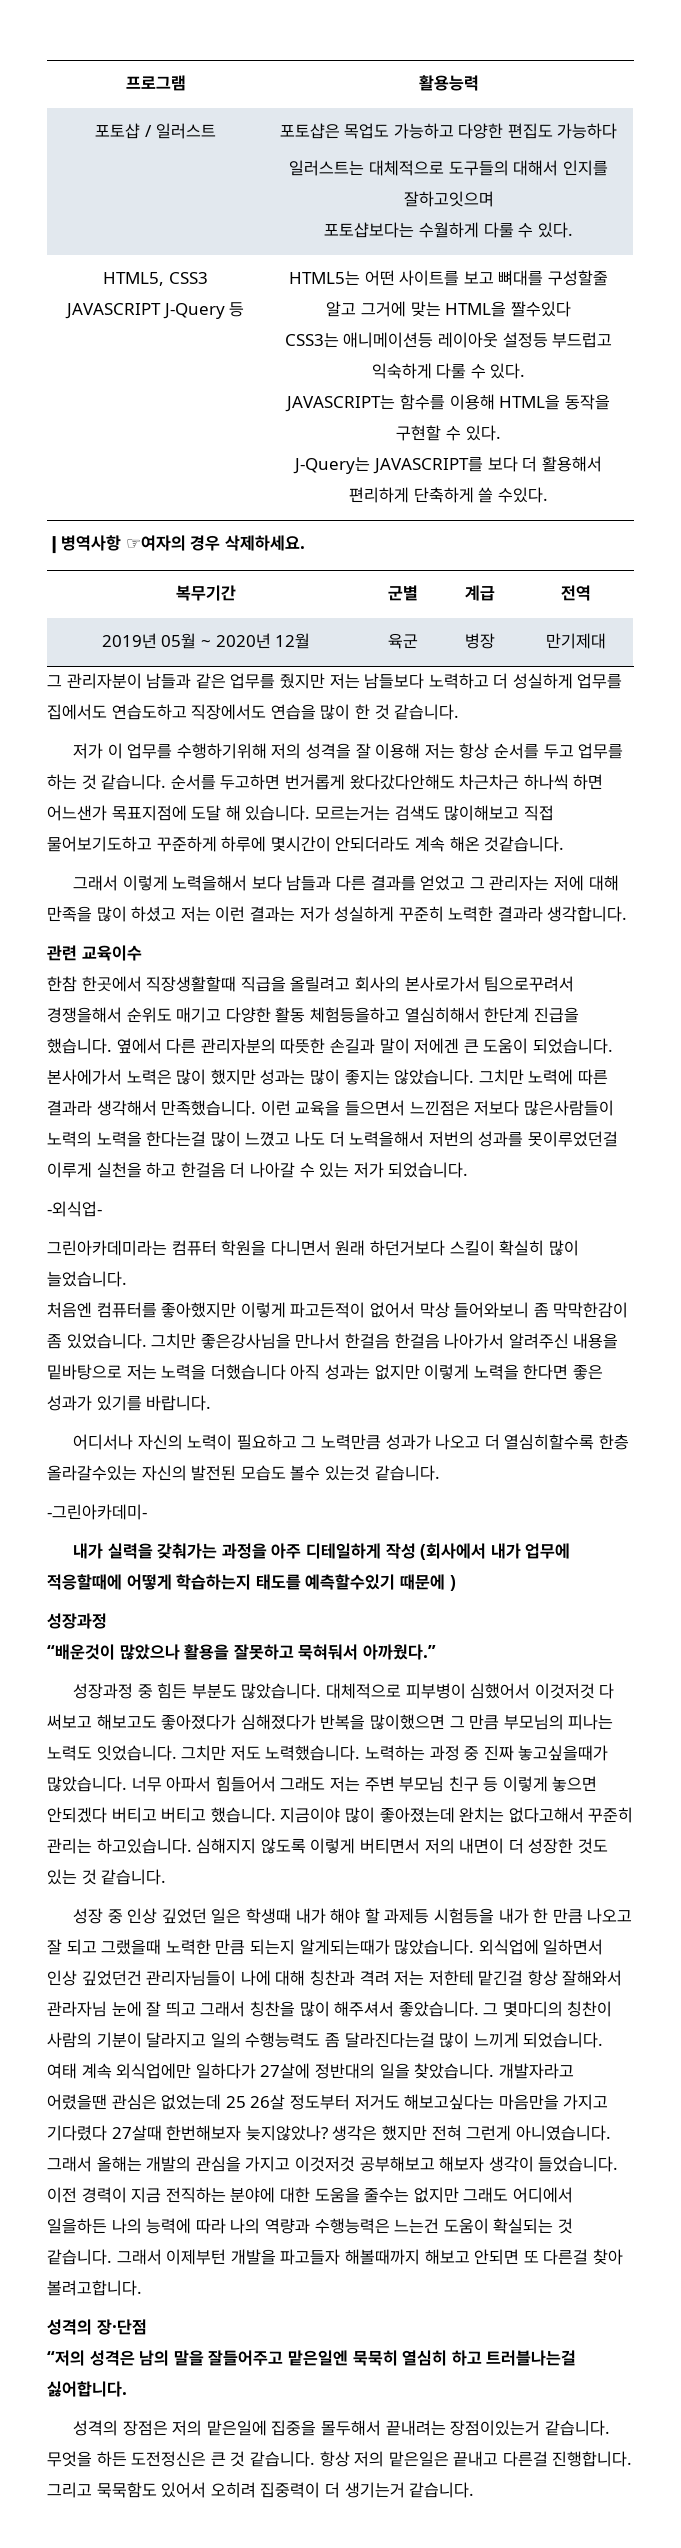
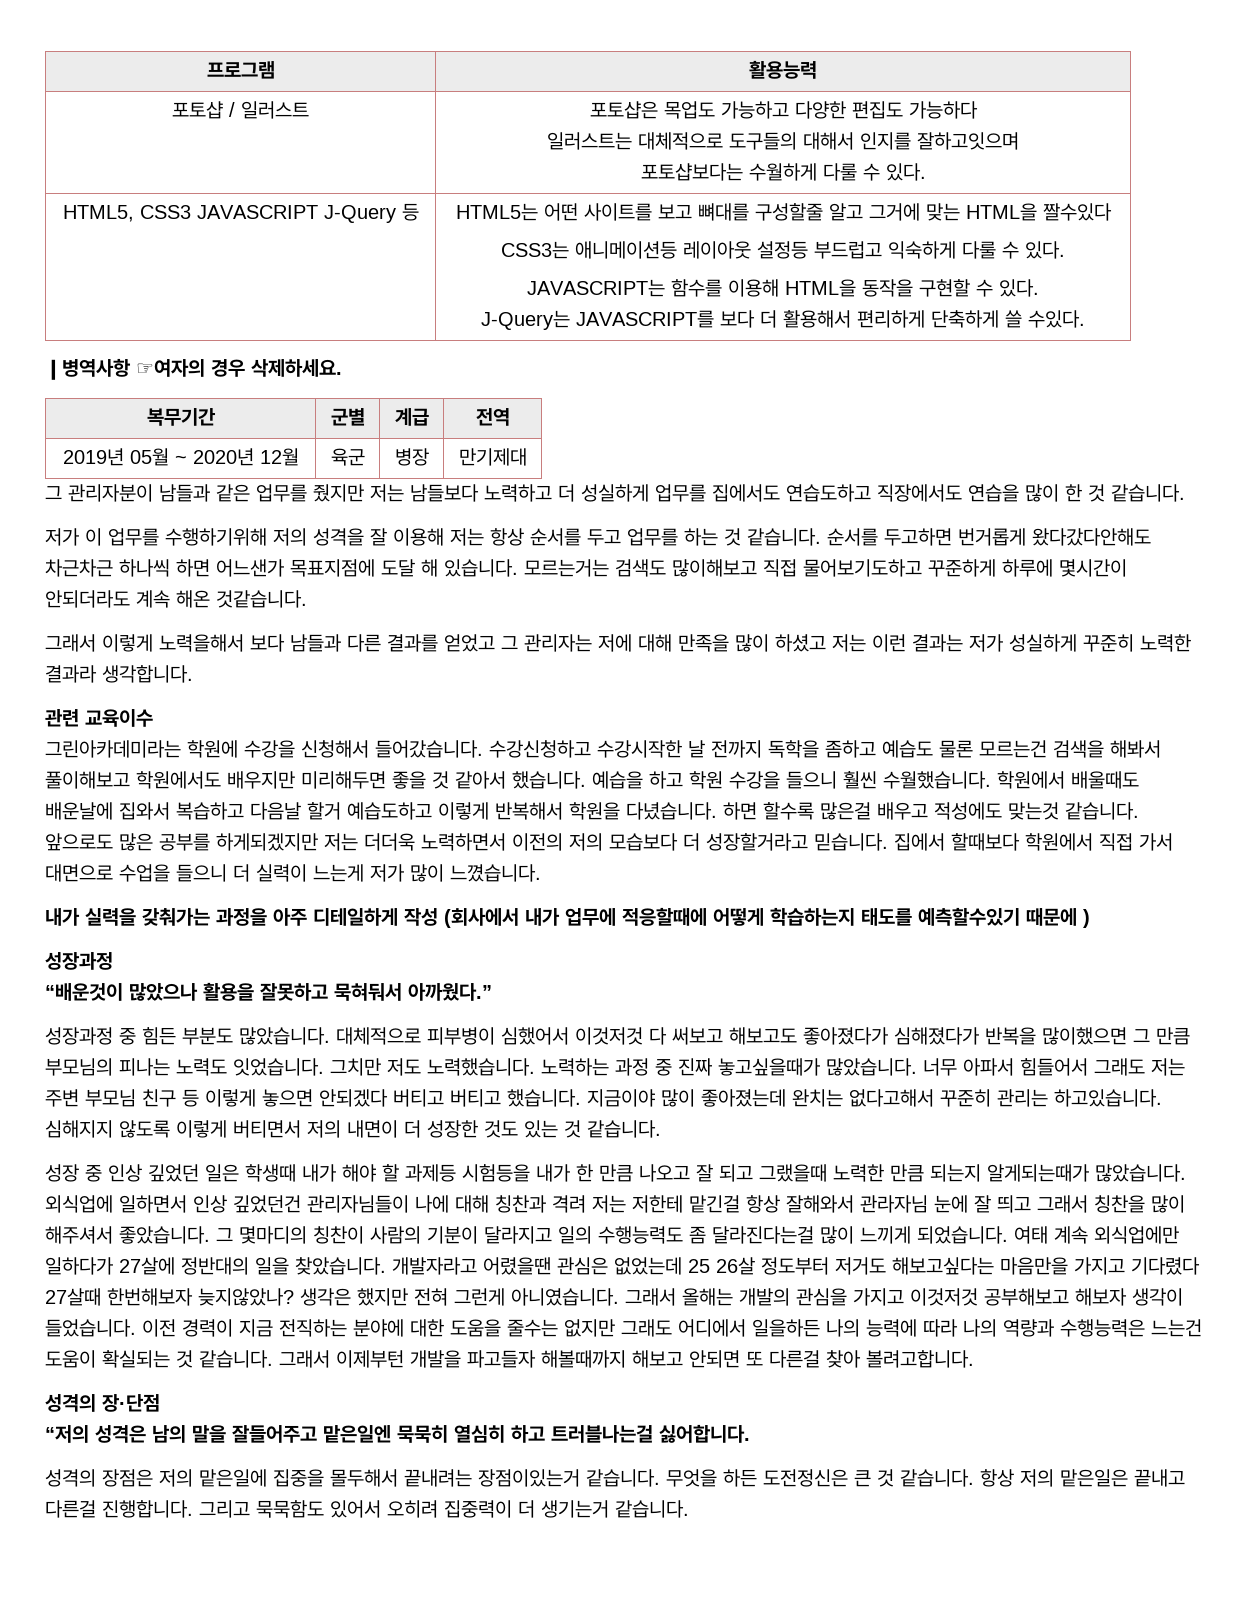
[47,976,575,992] [47,1007,579,1023] [47,1038,613,1054] [47,1069,608,1085] [47,1100,614,1116] [47,1131,618,1147] [47,1162,469,1178] [47,1201,102,1217] [47,1240,579,1256] [47,1271,127,1287] [47,1302,629,1318] [47,1333,619,1349] [47,1364,603,1380] [47,1395,212,1411] [73,1434,629,1450] [47,1465,440,1481] [47,1504,147,1520] 한참 한곳에서 직장생활할때 직급을 올릴려고 회사의 본사로가서 팀으로꾸려서 경쟁을해서 순위도 매기고 다양한 활동 체험등을하고 열심히해서 한단계 진급을 했습니다. 옆에서 다른 관리자분의 따뜻한 손길과 말이 저에겐 큰 도움이 되었습니다. 본사에가서 노력은 많이 했지만 성과는 많이 좋지는 않았습니다. 그치만 노력에 따른 결과라 생각해서 만족했습니다. 이런 교육을 들으면서 느낀점은 저보다 많은사람들이 노력의 노력을 한다는걸 많이 느꼈고 나도 더 노력을해서 저번의 성과를 못이루었던걸 이루게 실천을 하고 한걸음 더 나아갈 수 있는 저가 되었습니다. // -외식업- // 그린아카데미라는 컴퓨터 학원을 다니면서 원래 하던거보다 스킬이 확실히 많이 늘었습니다. // 처음엔 컴퓨터를 좋아했지만 이렇게 파고든적이 없어서 막상 들어와보니 좀 막막한감이 좀 있었습니다. 그치만 좋은강사님을 만나서 한걸음 한걸음 나아가서 알려주신 내용을 밑바탕으로 저는 노력을 더했습니다 아직 성과는 없지만 이렇게 노력을 한다면 좋은 성과가 있기를 바랍니다. // 어디서나 자신의 노력이 필요하고 그 노력만큼 성과가 나오고 더 열심히할수록 한층 올라갈수있는 자신의 발전된 모습도 볼수 있는것 같습니다. // -그린아카데미- -> [45,740,1161,758] [45,771,1139,789] [45,802,1139,820] [45,833,1173,851] [45,864,541,882] 그린아카데미라는 학원에 수강을 신청해서 들어갔습니다. 수강신청하고 수강시작한 날 전까지 독학을 좀하고 예습도 물론 모르는건 검색을 해봐서 풀이해보고 학원에서도 배우지만 미리해두면 좋을 것 같아서 했습니다. 예습을 하고 학원 수강을 들으니 훨씬 수월했습니다. 학원에서 배울때도 배운날에 집와서 복습하고 다음날 할거 예습도하고 이렇게 반복해서 학원을 다녔습니다. 하면 할수록 많은걸 배우고 적성에도 맞는것 같습니다. 앞으로도 많은 공부를 하게되겠지만 저는 더더욱 노력하면서 이전의 저의 모습보다 더 성장할거라고 믿습니다. 집에서 할때보다 학원에서 직접 가서 대면으로 수업을 들으니 더 실력이 느는게 저가 많이 느꼈습니다.

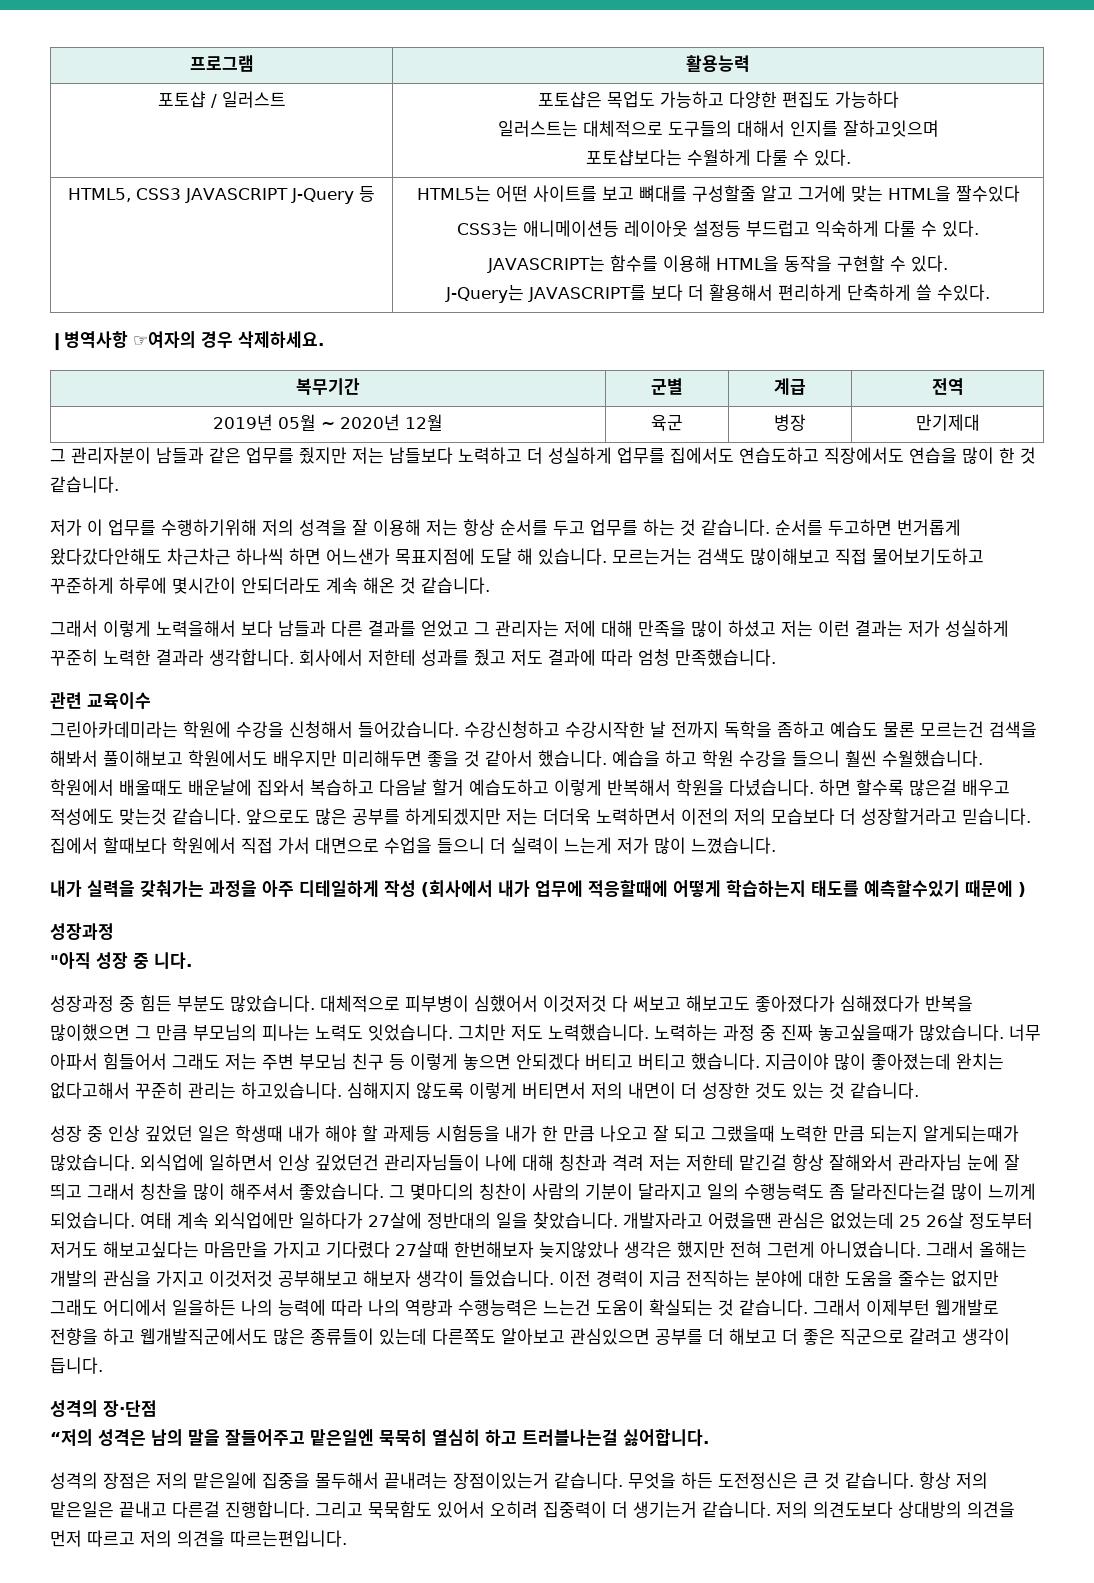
[216,590,307,608] 것같습니다. -> [400,577,490,594] 것 같습니다.
(193, 674) none -> [299,649,776,666] 회사에서 저한테 성과를 줬고 저도 결과에 따라 엄청 만족했습니다.
[45,982,492,1001] “배운것이 많았으나 활용을 잘못하고 묵혀둬서 아까웠다.” -> [50,952,192,969] "아직 성장 중 니다.
[198,1288,294,1306] 늦지않았나? -> [539,1241,619,1258] 늦지않았나
[410,1350,974,1368] 개발을 파고들자 해볼때까지 해보고 안되면 또 다른걸 찾아 볼려고합니다. -> [935,1299,999,1316] [50,1328,1010,1345] [50,1357,103,1374] 웹개발로 전향을 하고 웹개발직군에서도 많은 종류들이 있는데 다른쪽도 알아보고 관심있으면 공부를 더 해보고 더 좋은 직군으로 갈려고 생각이 듭니다.
(689, 1509) none -> [776,1501,1015,1518] [50,1530,347,1547] 저의 의견도보다 상대방의 의견을 먼저 따르고 저의 의견을 따르는편입니다.

